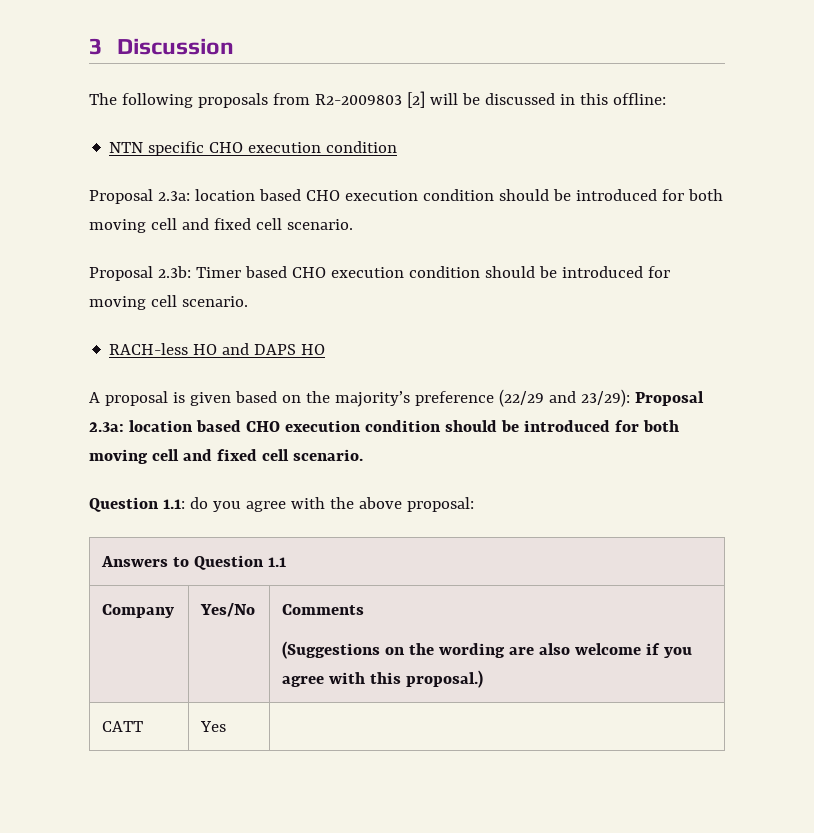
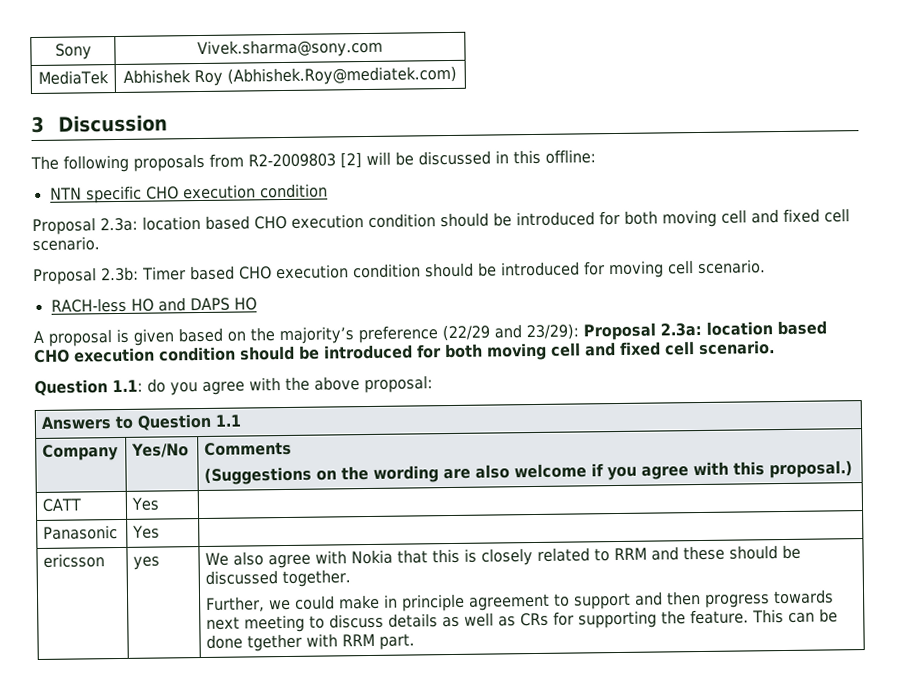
(89, 46) none -> [54,43,92,60] [197,38,384,59] [38,70,110,85] [123,65,457,87] Sony | Vivek.sharma@sony.com // MediaTek | Abhishek Roy (Abhishek.Roy@mediatek.com) //
(227, 726) none -> [43,525,119,540] [132,525,161,539] [43,553,106,568] [133,556,161,570] [205,544,802,569] [205,569,352,588] [206,589,835,612] [206,608,839,633] [206,633,416,652] // Panasonic | Yes | // ericsson | yes | We also agree with Nokia that this is closely related to RRM and these should be discussed together. // Further, we could make in principle agreement to support and then progress towards next meeting to discuss details as well as CRs for supporting the feature. This can be done tgether with RRM part.

